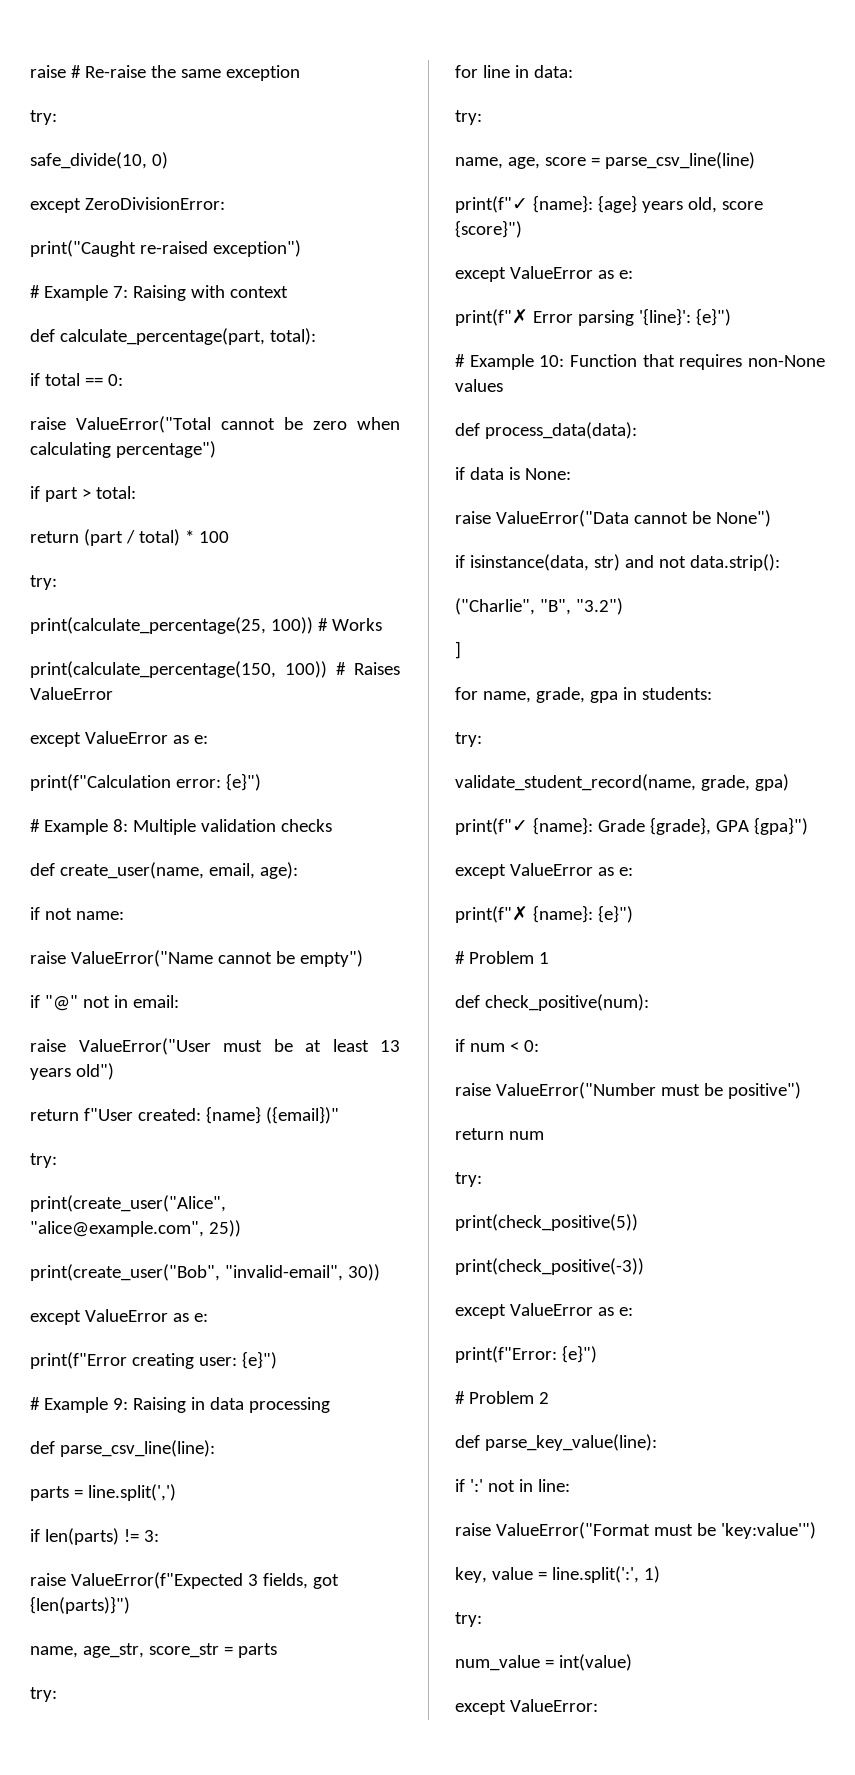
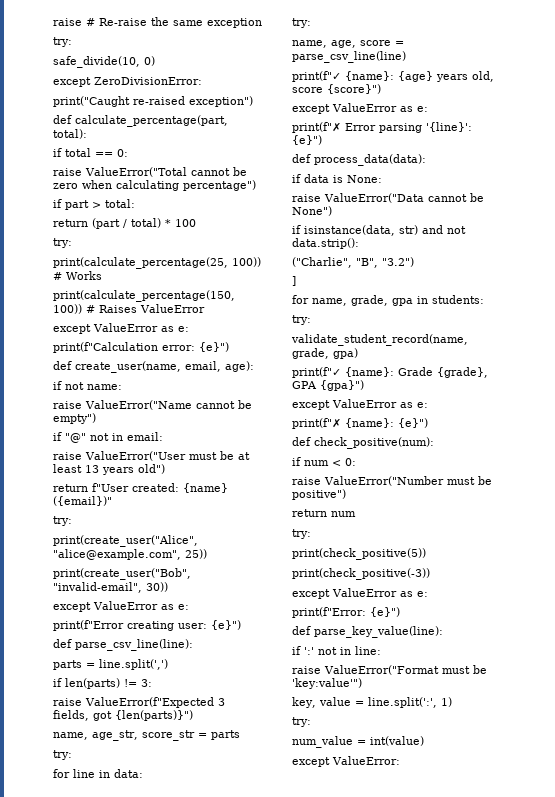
[30,285,288,301] // # Example 7: Raising with context -> (253, 101) none
[30,819,332,835] // # Example 8: Multiple validation checks -> (229, 347) none
[30,1397,330,1413] // # Example 9: Raising in data processing -> (241, 625) none
[455,354,825,370] [455,379,503,392] // # Example 10: Function that requires non-None values -> (322, 140) none
[455,951,549,964] // # Problem 1 -> (428, 423) none
[455,1391,549,1404] // # Problem 2 -> (400, 612) none

